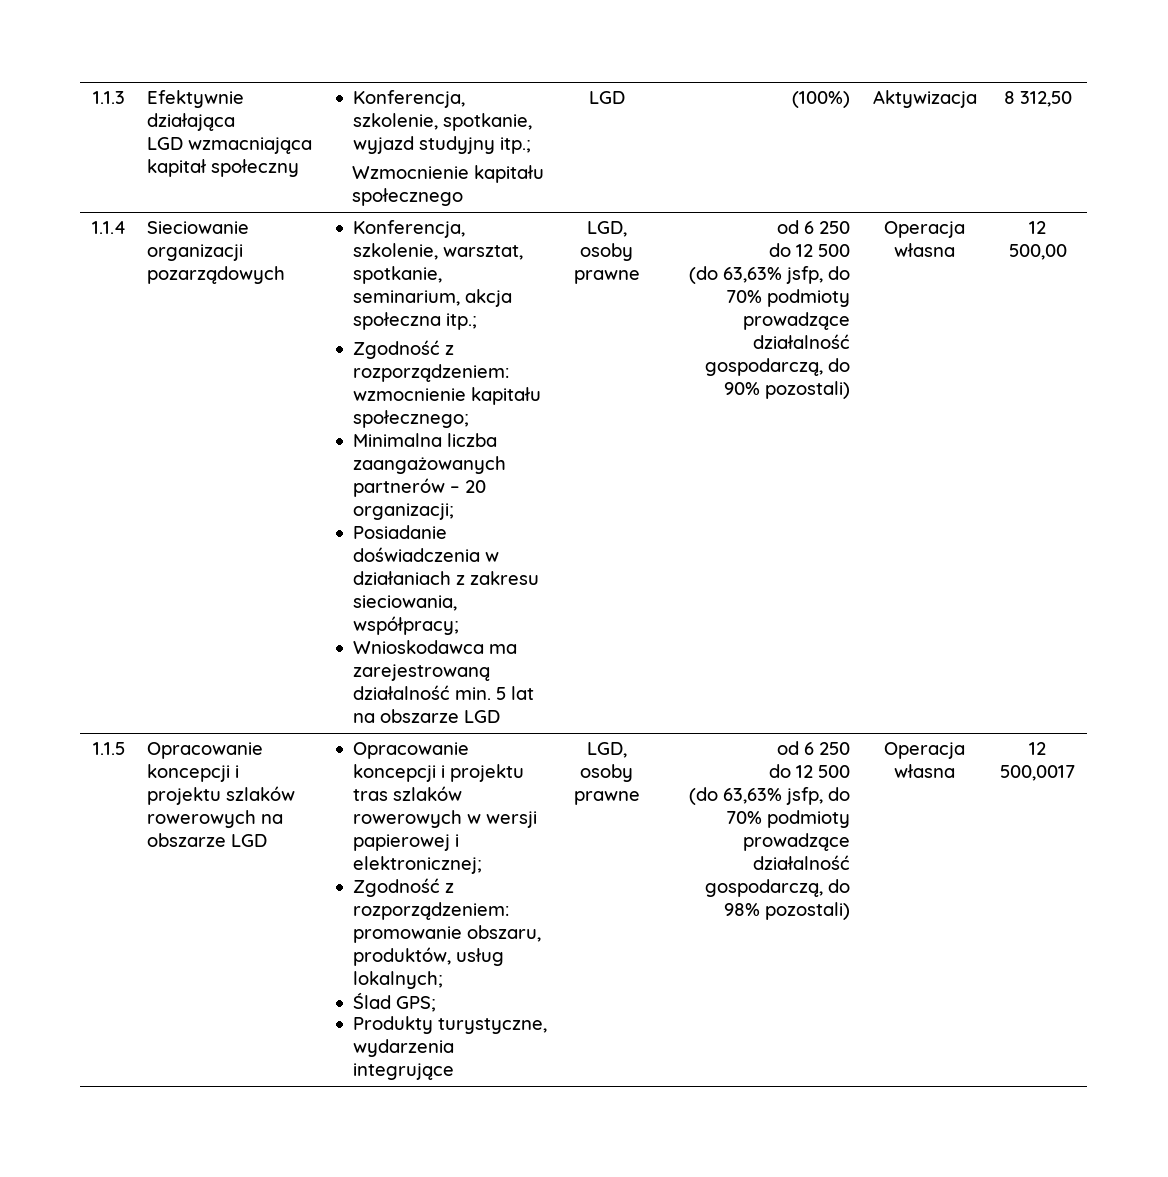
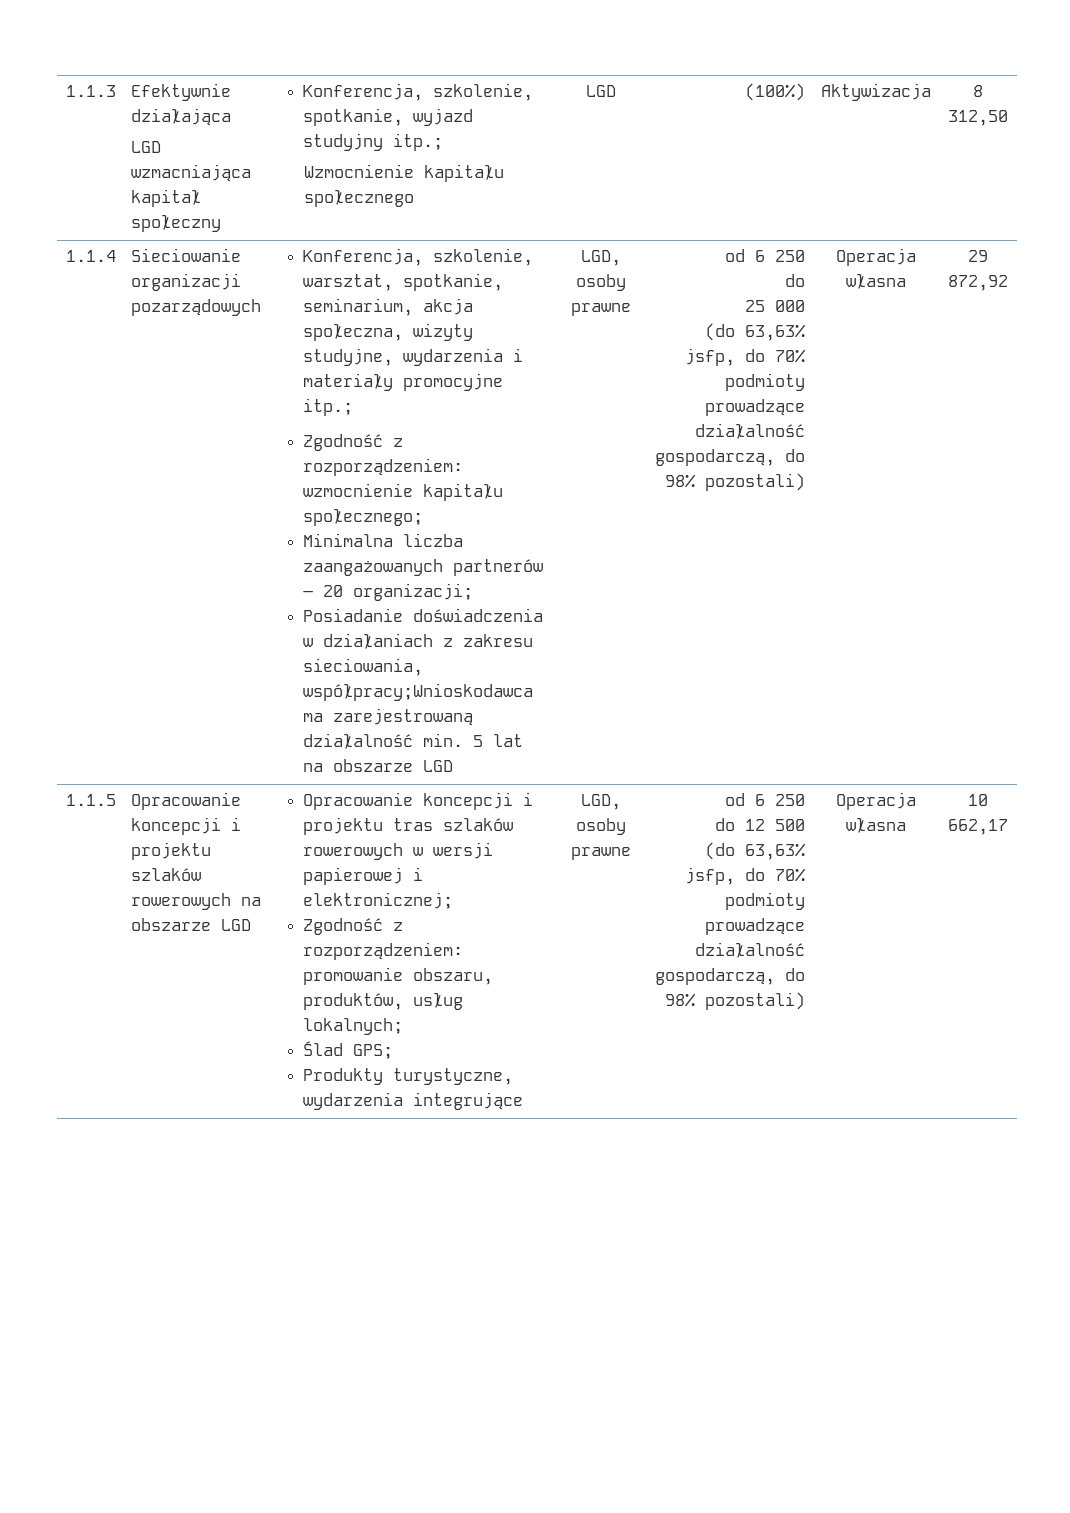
[352,312,441,330] społeczna -> [303,323,474,341] [303,348,524,366] [303,373,504,391] społeczna, wizyty studyjne, wydarzenia i materiały promocyjne
[352,616,459,635] [352,640,484,654] współpracy; // Wnioskodawca -> [303,683,534,701] współpracy;Wnioskodawca
[796,244,851,257] 12 500 -> [745,300,806,312] // 25 000
[724,381,851,399] [884,221,965,238] [894,243,955,257] [1029,221,1046,234] [1008,244,1067,260] 90% pozostali) | Operacja własna | 12 500,00 -> [665,473,806,491] [836,248,916,266] [846,274,906,289] [968,250,988,262] [948,275,1008,291] 98% pozostali) | Operacja własna | 29 872,92
[1029,742,1046,755] [1000,765,1075,781] 12 500,0017 -> [968,794,988,806] [948,819,1008,835] 10 662,17

